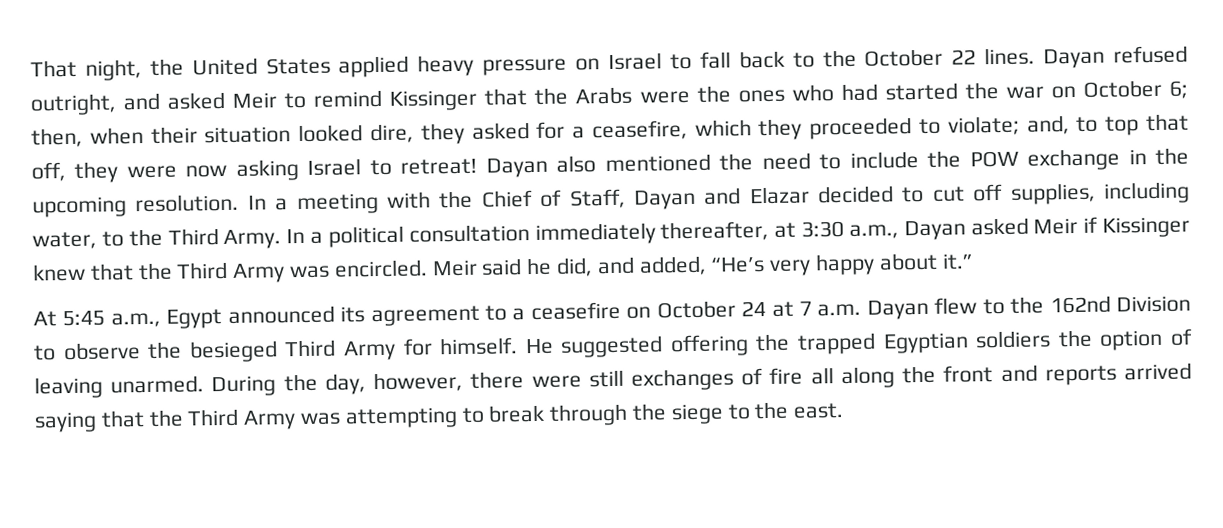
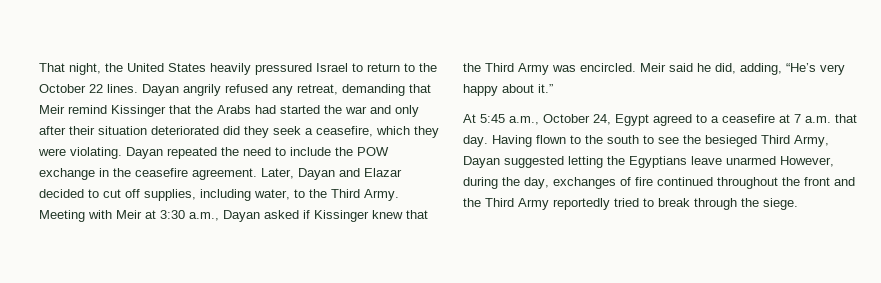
[338,50,785,78] applied heavy pressure on Israel to fall back -> [210,63,400,75] heavily pressured Israel to return
[1112,45,1188,64] [30,91,307,116] refused outright, and asked Meir to -> [183,84,431,96] [39,105,65,114] angrily refused any retreat, demanding that Meir
[639,79,1188,104] [31,113,1190,148] [31,153,711,183] were the ones who had started the war on October 6; then, when their situation looked dire, they asked for a ceasefire, which they proceeded to violate; and, to top that off, they were now asking Israel to retreat! Dayan also mentioned -> [255,105,419,117] [39,126,439,138] [38,147,217,159] had started the war and only after their situation deteriorated did they seek a ceasefire, which they were violating. Dayan repeated
[32,188,626,218] upcoming resolution. In a meeting with the Chief of Staff, -> [135,168,294,180] ceasefire agreement. Later,
[286,220,770,248] In a political consultation immediately thereafter, -> [39,210,142,222] Meeting with Meir
[1033,217,1079,235] Meir -> (299, 214) none
[596,255,707,276] and added, -> [740,63,782,75] adding,
[166,295,1192,329] [34,328,1193,363] [34,369,624,399] Egypt announced its agreement to a ceasefire on October 24 at 7 a.m. Dayan flew to the 162nd Division to observe the besieged Third Army for himself. He suggested offering the trapped Egyptian soldiers the option of leaving unarmed. During the day, however, there were still -> [543,114,857,126] [463,135,829,147] [463,156,834,168] [463,177,549,189] October 24, Egypt agreed to a ceasefire at 7 a.m. that day. Having flown to the south to see the besieged Third Army, Dayan suggested letting the Egyptians leave unarmed However, during the day,
[810,366,895,389] all along -> [657,177,778,189] continued throughout
[1044,362,1192,386] [34,407,458,433] reports arrived saying that the Third Army was attempting -> [463,198,639,210] the Third Army reportedly tried
[670,401,845,425] siege to the east. -> [763,198,798,210] siege.

